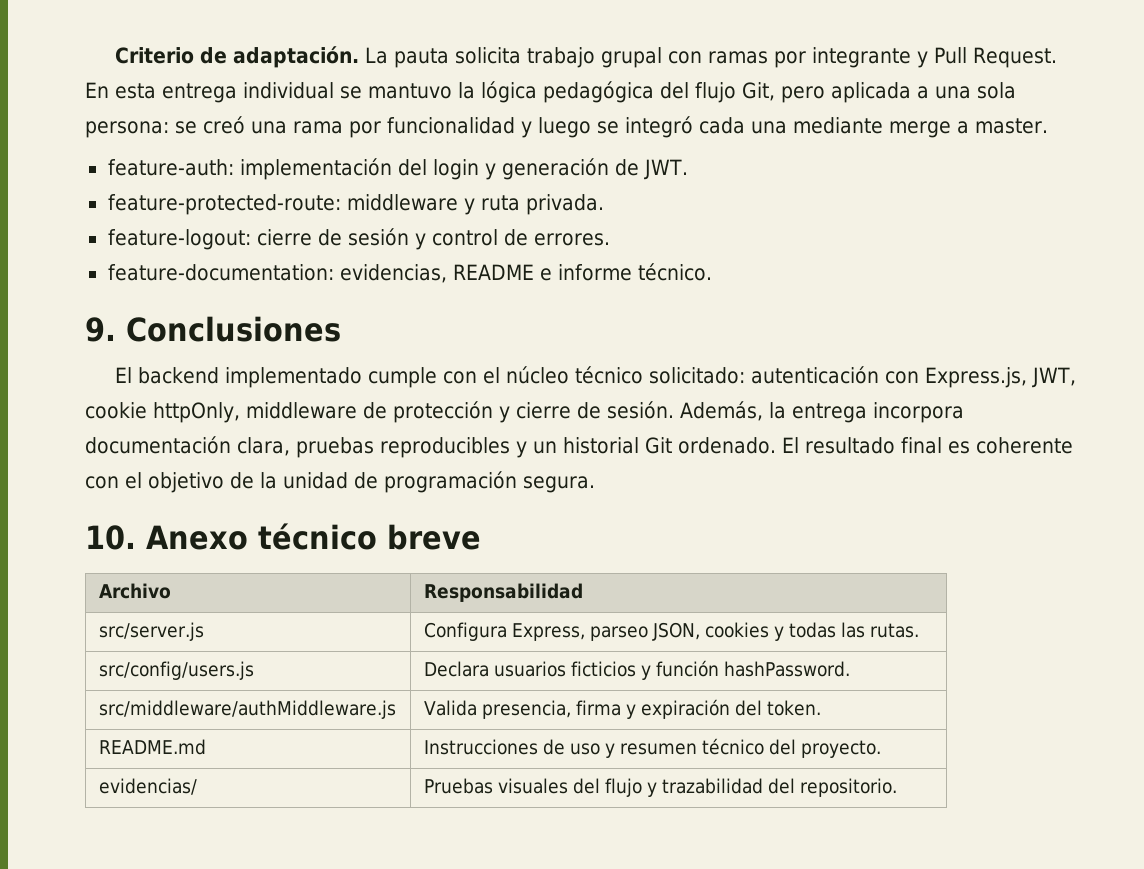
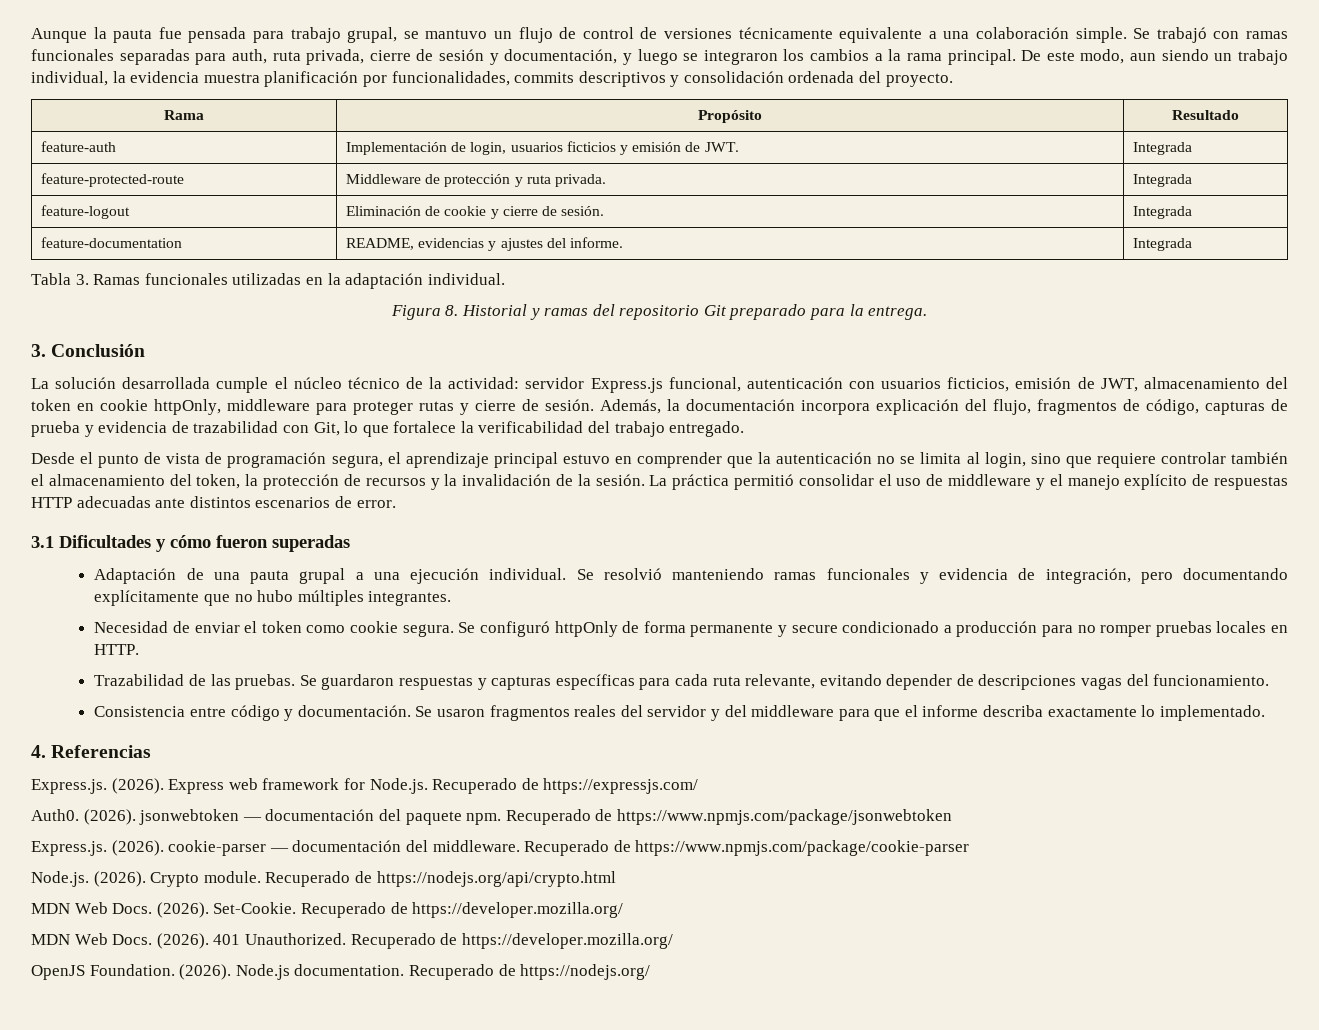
[114,46,1057,68] [85,81,1016,103] [85,116,1048,138] [107,158,688,180] [107,194,604,215] [107,228,610,250] [107,263,712,283] [85,316,341,342] [114,366,1076,388] [85,401,493,423] Criterio de adaptación. La pauta solicita trabajo grupal con ramas por integrante y Pull Request. En esta entrega individual se mantuvo la lógica pedagógica del flujo Git, pero aplicada a una sola persona: se creó una rama por funcionalidad y luego se integró cada una mediante merge a master. // feature-auth: implementación del login y generación de JWT. // feature-protected-route: middleware y ruta privada. // feature-logout: cierre de sesión y control de errores. // feature-documentation: evidencias, README e informe técnico. // 9. Conclusiones // El backend implementado cumple con el núcleo técnico solicitado: autenticación con Express.js, JWT, cookie httpOnly, middleware de protección -> [31,27,1288,43] [31,49,1288,65] [31,71,953,87] [164,110,204,120] [698,110,763,123] [1172,110,1239,120] [41,141,117,152] [346,141,739,155] [1133,142,1193,155] [41,173,185,187] [346,174,606,187] [1133,174,1193,187] [41,205,131,219] [346,206,605,219] [1133,206,1193,219] [41,237,183,248] [346,237,623,251] [1133,238,1193,251] [31,273,505,289] [390,304,928,320] [31,344,146,357] [31,377,1288,393] [31,399,454,415] Aunque la pauta fue pensada para trabajo grupal, se mantuvo un flujo de control de versiones técnicamente equivalente a una colaboración simple. Se trabajó con ramas funcionales separadas para auth, ruta privada, cierre de sesión y documentación, y luego se integraron los cambios a la rama principal. De este modo, aun siendo un trabajo individual, la evidencia muestra planificación por funcionalidades, commits descriptivos y consolidación ordenada del proyecto. // Rama | Propósito | Resultado // feature-auth | Implementación de login, usuarios ficticios y emisión de JWT. | Integrada // feature-protected-route | Middleware de protección y ruta privada. | Integrada // feature-logout | Eliminación de cookie y cierre de sesión. | Integrada // feature-documentation | README, evidencias y ajustes del informe. | Integrada // Tabla 3. Ramas funcionales utilizadas en la adaptación individual. // Figura 8. Historial y ramas del repositorio Git preparado para la entrega. // 3. Conclusión // La solución desarrollada cumple el núcleo técnico de la actividad: servidor Express.js funcional, autenticación con usuarios ficticios, emisión de JWT, almacenamiento del token en cookie httpOnly, middleware para proteger rutas
[792,402,964,423] [85,436,1073,458] [85,471,595,493] [85,523,481,550] [98,583,171,599] [423,583,583,602] [98,622,204,641] [423,622,919,641] [98,661,254,680] [423,660,850,680] [98,700,396,719] [423,699,821,719] [98,739,206,755] [423,738,881,758] [98,778,197,795] [423,778,897,797] entrega incorpora documentación clara, pruebas reproducibles y un historial Git ordenado. El resultado final es coherente con el objetivo de la unidad de programación segura. // 10. Anexo técnico breve // Archivo | Responsabilidad // src/server.js | Configura Express, parseo JSON, cookies y todas las rutas. // src/config/users.js | Declara usuarios ficticios y función hashPassword. // src/middleware/authMiddleware.js | Valida presencia, firma y expiración del token. // README.md | Instrucciones de uso y resumen técnico del proyecto. // evidencias/ | Pruebas visuales del flujo y trazabilidad del repositorio. -> [686,399,1288,415] [31,421,745,437] [31,452,1289,468] [31,474,1288,490] [31,496,396,508] [31,535,350,552] [94,568,1288,584] [94,590,452,606] [94,621,1289,637] [94,644,140,655] [94,674,1270,690] [94,705,1265,721] [31,745,152,758] [31,778,699,794] [31,809,952,825] [31,840,970,856] [31,871,616,887] [31,902,624,918] [31,933,673,949] [31,964,651,980] documentación incorpora explicación del flujo, fragmentos de código, capturas de prueba y evidencia de trazabilidad con Git, lo que fortalece la verificabilidad del trabajo entregado. // Desde el punto de vista de programación segura, el aprendizaje principal estuvo en comprender que la autenticación no se limita al login, sino que requiere controlar también el almacenamiento del token, la protección de recursos y la invalidación de la sesión. La práctica permitió consolidar el uso de middleware y el manejo explícito de respuestas HTTP adecuadas ante distintos escenarios de error. // 3.1 Dificultades y cómo fueron superadas // Adaptación de una pauta grupal a una ejecución individual. Se resolvió manteniendo ramas funcionales y evidencia de integración, pero documentando explícitamente que no hubo múltiples integrantes. // Necesidad de enviar el token como cookie segura. Se configuró httpOnly de forma permanente y secure condicionado a producción para no romper pruebas locales en HTTP. // Trazabilidad de las pruebas. Se guardaron respuestas y capturas específicas para cada ruta relevante, evitando depender de descripciones vagas del funcionamiento. // Consistencia entre código y documentación. Se usaron fragmentos reales del servidor y del middleware para que el informe describa exactamente lo implementado. // 4. Referencias // Express.js. (2026). Express web framework for Node.js. Recuperado de https://expressjs.com/ // Auth0. (2026). jsonwebtoken — documentación del paquete npm. Recuperado de https://www.npmjs.com/package/jsonwebtoken // Express.js. (2026). cookie-parser — documentación del middleware. Recuperado de https://www.npmjs.com/package/cookie-parser // Node.js. (2026). Crypto module. Recuperado de https://nodejs.org/api/crypto.html // MDN Web Docs. (2026). Set-Cookie. Recuperado de https://developer.mozilla.org/ // MDN Web Docs. (2026). 401 Unauthorized. Recuperado de https://developer.mozilla.org/ // OpenJS Foundation. (2026). Node.js documentation. Recuperado de https://nodejs.org/

